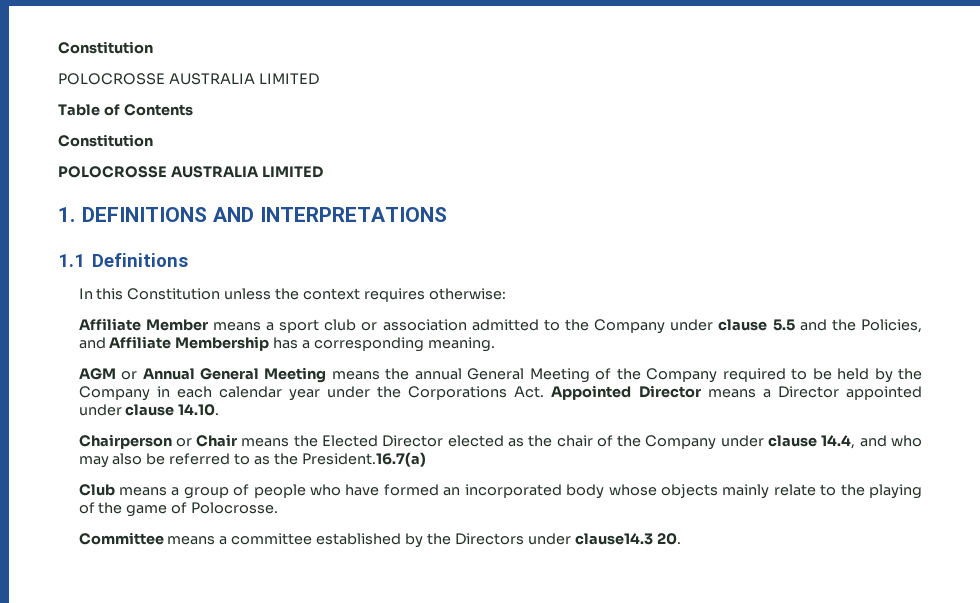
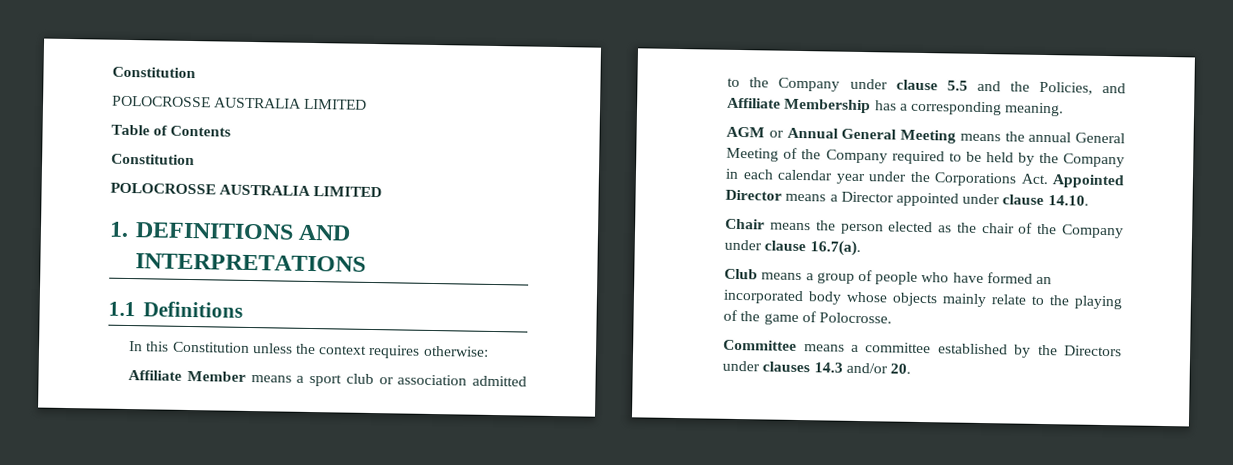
[78,434,192,449] Chairperson or -> (1089, 200) none
[322,435,444,447] Elected Director -> [840,223,884,235] person
[821,435,923,449] [78,452,426,468] 14.4, and who may also be referred to as the President.16.7(a) -> [809,240,861,257] 16.7(a).
[574,533,653,545] clause14.3 -> [762,361,888,374] clauses 14.3 and/or

